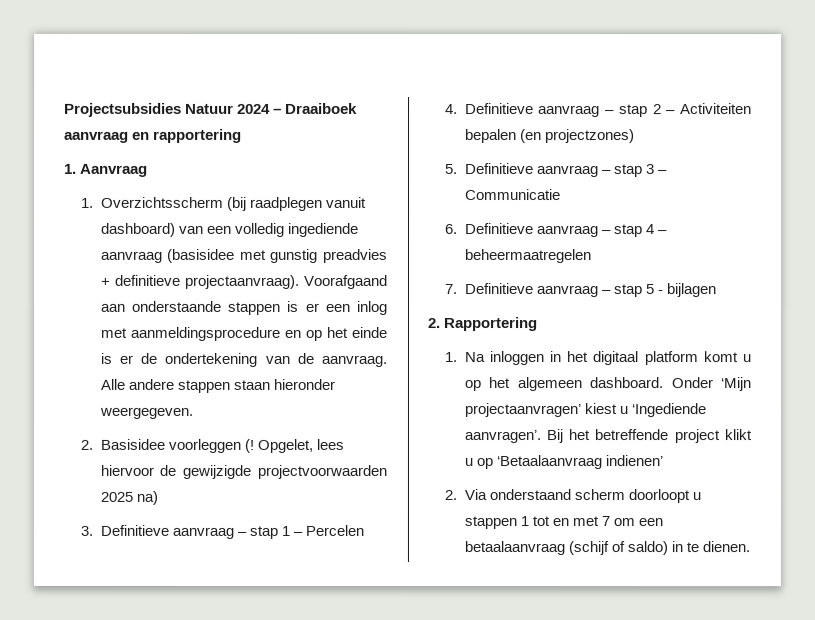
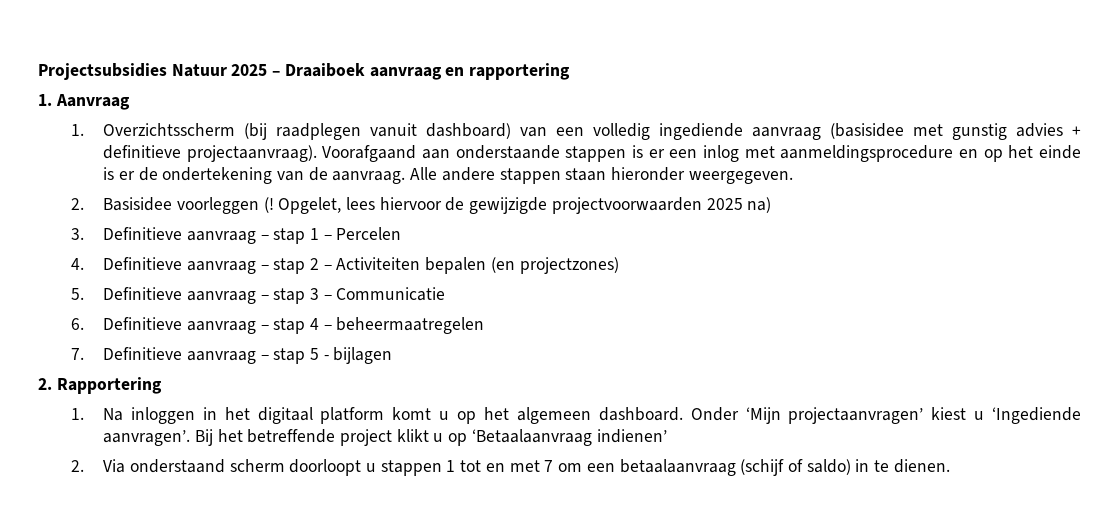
[237,103,272,114] 2024 -> [231,64,268,76] 2025
[323,248,388,263] preadvies -> [1016,123,1064,137] advies

